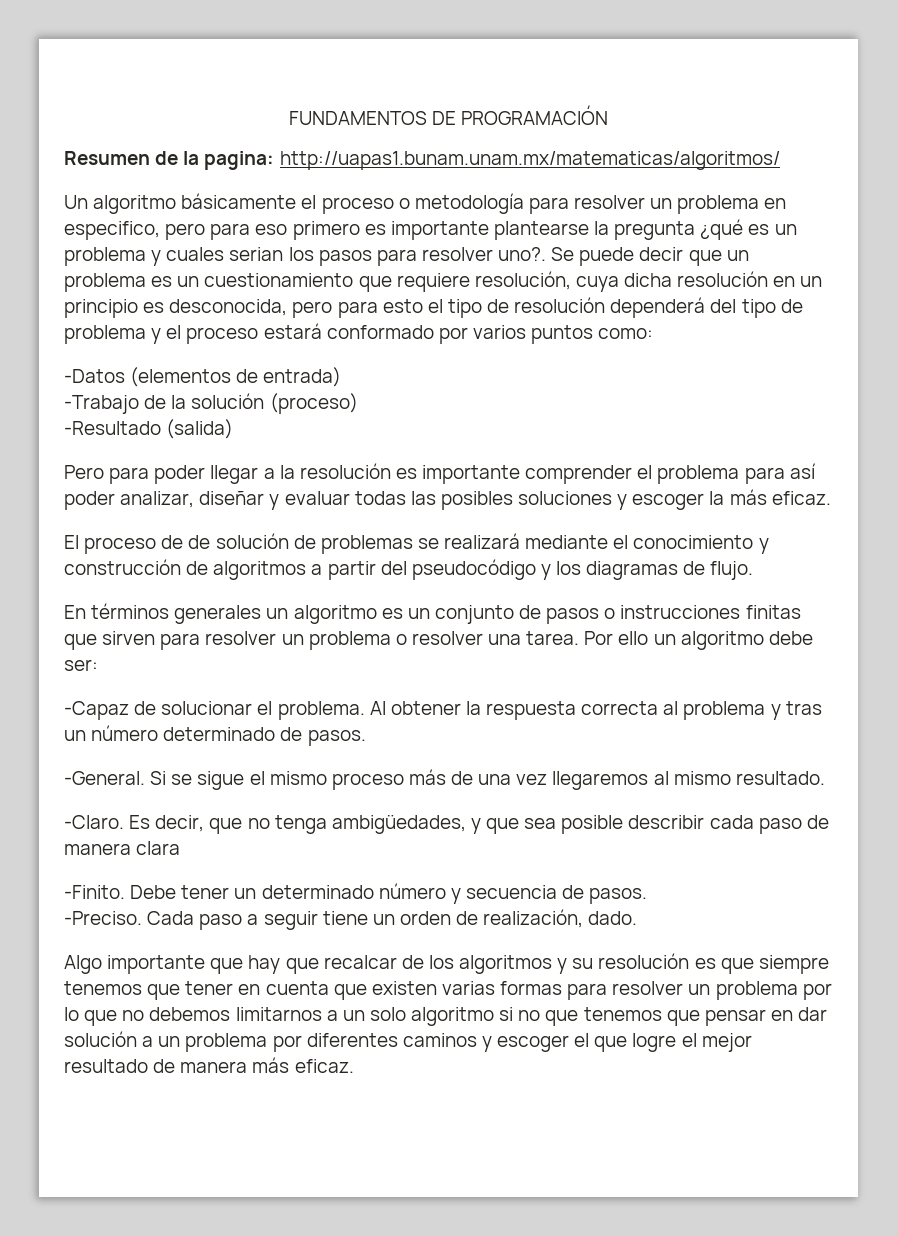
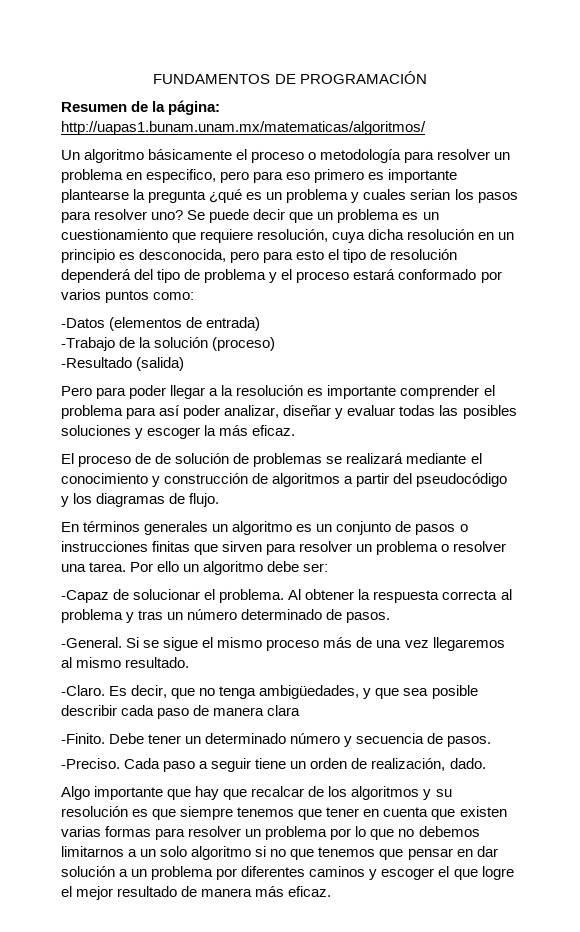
[204,151,275,170] pagina: -> [168,100,221,115] página:
[498,247,547,261] uno?. -> [151,210,184,220] uno?

